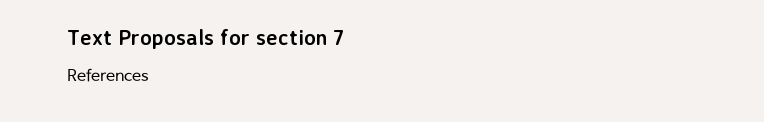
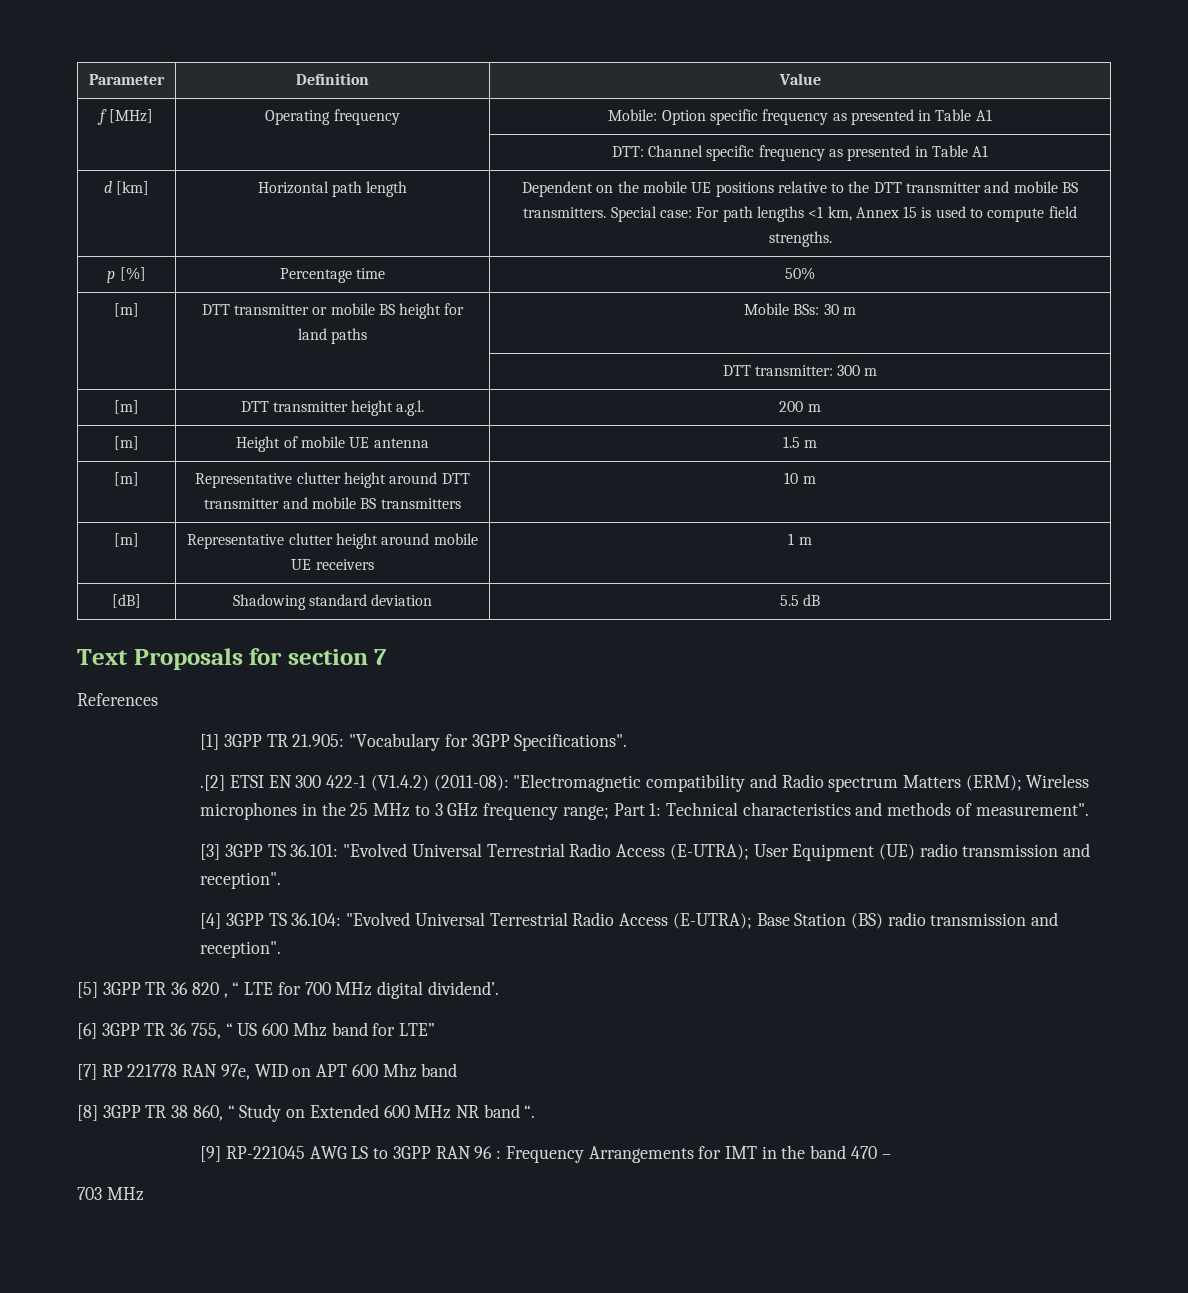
(67, 37) none -> [89,74,165,85] [296,73,369,85] [778,73,821,85] [96,109,154,125] [265,109,400,125] [608,109,992,125] [611,145,989,161] [103,181,150,195] [257,181,408,197] [521,181,1079,197] [523,206,1077,222] [768,231,832,247] [107,267,146,283] [279,268,386,283] [785,267,815,280] [114,303,139,317] [201,303,465,319] [297,328,368,344] [744,303,856,315] [722,365,878,376] [114,400,139,414] [240,400,425,416] [779,401,821,412] [114,436,139,450] [236,436,429,452] [782,436,818,448] [114,472,139,486] [195,472,470,488] [204,497,461,509] [784,472,816,484] [114,533,139,547] [187,533,478,549] [291,559,374,570] [788,533,812,545] [112,594,141,608] [232,594,433,610] [779,594,821,606] Parameter | Definition | Value // f [MHz] | Operating frequency | Mobile: Option specific frequency as presented in Table A1 // | | DTT: Channel specific frequency as presented in Table A1 // d [km] | Horizontal path length | Dependent on the mobile UE positions relative to the DTT transmitter and mobile BS transmitters. Special case: For path lengths <1 km, Annex 15 is used to compute field strengths. // p [%] | Percentage time | 50% // [m] | DTT transmitter or mobile BS height for land paths | Mobile BSs: 30 m // | | DTT transmitter: 300 m // [m] | DTT transmitter height a.g.l. | 200 m // [m] | Height of mobile UE antenna | 1.5 m // [m] | Representative clutter height around DTT transmitter and mobile BS transmitters | 10 m // [m] | Representative clutter height around mobile UE receivers | 1 m // [dB] | Shadowing standard deviation | 5.5 dB //
(149, 75) none -> [200,733,628,751] [200,774,1090,792] [200,802,1089,820] [200,843,1091,861] [200,872,282,889] [200,912,1059,929] [200,941,282,958] [77,981,499,999] [77,1022,435,1039] [77,1063,458,1080] [77,1104,536,1122] [200,1145,891,1163] [77,1187,144,1201] // [1] 3GPP TR 21.905: "Vocabulary for 3GPP Specifications". // .[2] ETSI EN 300 422-1 (V1.4.2) (2011-08): "Electromagnetic compatibility and Radio spectrum Matters (ERM); Wireless microphones in the 25 MHz to 3 GHz frequency range; Part 1: Technical characteristics and methods of measurement". // [3] 3GPP TS 36.101: "Evolved Universal Terrestrial Radio Access (E-UTRA); User Equipment (UE) radio transmission and reception". // [4] 3GPP TS 36.104: "Evolved Universal Terrestrial Radio Access (E-UTRA); Base Station (BS) radio transmission and reception". // [5] 3GPP TR 36 820 , “ LTE for 700 MHz digital dividend’. // [6] 3GPP TR 36 755, “ US 600 Mhz band for LTE” // [7] RP 221778 RAN 97e, WID on APT 600 Mhz band // [8] 3GPP TR 38 860, “ Study on Extended 600 MHz NR band “. // [9] RP-221045 AWG LS to 3GPP RAN 96 : Frequency Arrangements for IMT in the band 470 – // 703 MHz

